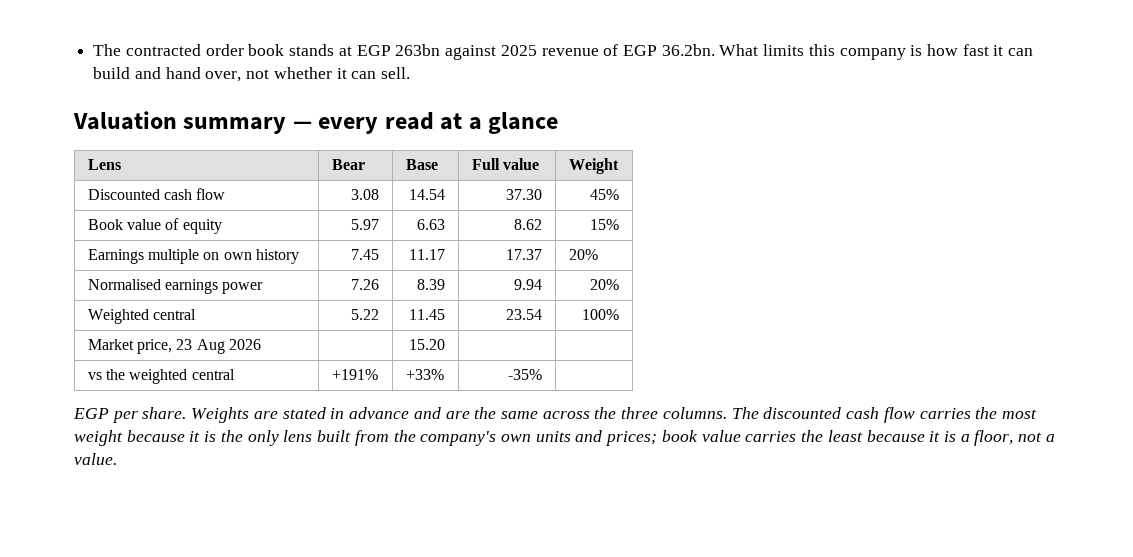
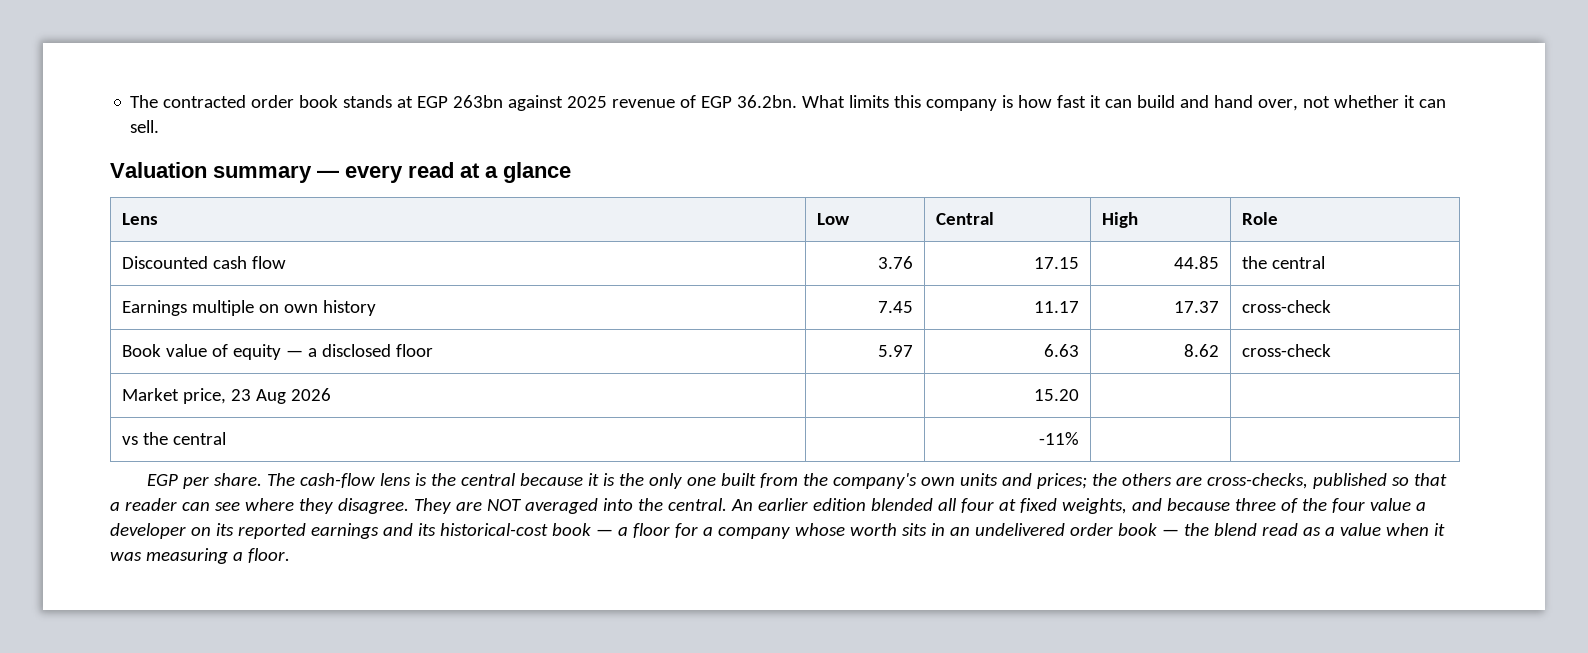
[331,159,365,170] [405,159,438,170] [471,158,539,170] [568,158,619,174] [87,188,226,200] [351,189,380,200] [409,189,446,200] [506,189,543,200] [590,189,620,200] [87,218,222,234] [351,219,380,230] [417,219,446,230] [514,219,543,230] [590,219,620,230] Bear | Base | Full value | Weight // Discounted cash flow | 3.08 | 14.54 | 37.30 | 45% // Book value of equity | 5.97 | 6.63 | 8.62 | 15% -> [816,213,850,225] [935,212,994,225] [1101,212,1138,228] [1241,212,1278,225] [121,256,286,269] [878,256,914,269] [1034,257,1080,269] [1174,256,1220,269] [1241,256,1325,269] Low | Central | High | Role // Discounted cash flow | 3.76 | 17.15 | 44.85 | the central
[568,249,598,260] [87,279,264,294] [351,279,380,290] [417,279,446,290] [514,279,543,290] [590,279,620,290] [87,309,196,324] [351,309,380,320] [409,309,446,320] [506,309,543,320] [582,309,620,320] 20% // Normalised earnings power | 7.26 | 8.39 | 9.94 | 20% // Weighted central | 5.22 | 11.45 | 23.54 | 100% -> [1241,300,1331,313] [121,344,433,360] [878,345,914,357] [1044,344,1080,357] [1184,344,1220,357] [1241,344,1331,357] cross-check // Book value of equity — a disclosed floor | 5.97 | 6.63 | 8.62 | cross-check
[129,369,235,384] [331,369,378,380] [405,369,444,380] [508,369,543,380] weighted central | +191% | +33% | -35% -> [172,432,226,445] [1039,432,1080,445] central | | -11% |
[191,407,1037,423] [74,430,123,446] Weights are stated in advance and are the same across the three columns. The discounted cash flow carries the most weight -> [266,473,516,488] The cash-flow lens is the central
[283,430,313,442] lens -> [686,477,716,486] one
[661,430,1055,446] [74,453,117,465] book value carries the least because it is a floor, not a value. -> [1091,473,1447,489] [110,498,1426,514] [110,523,1445,539] [110,548,290,564] the others are cross-checks, published so that a reader can see where they disagree. They are NOT averaged into the central. An earlier edition blended all four at fixed weights, and because three of the four value a developer on its reported earnings and its historical-cost book — a floor for a company whose worth sits in an undelivered order book — the blend read as a value when it was measuring a floor.

